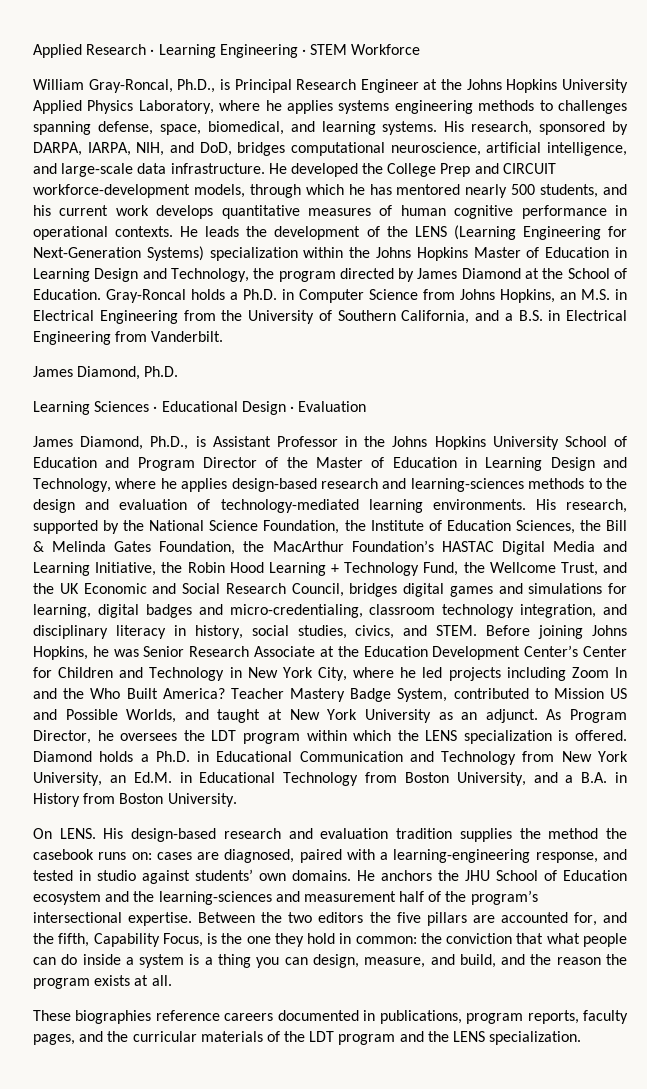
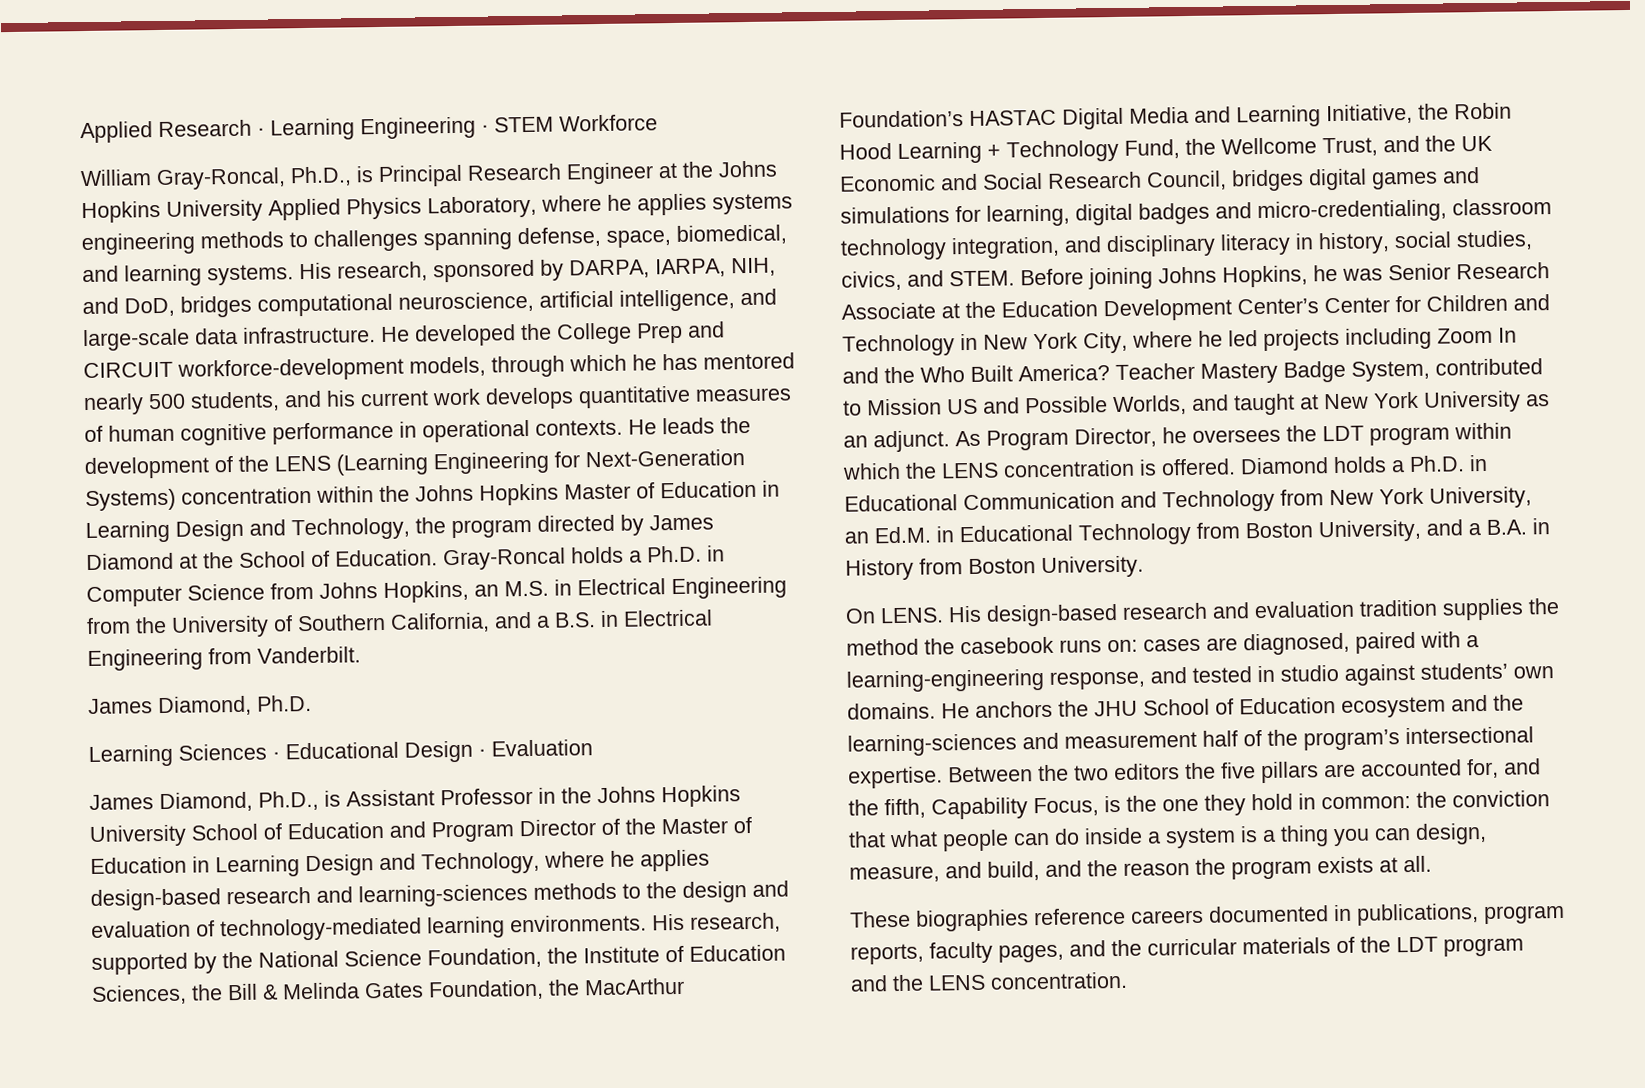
[209,247,298,261] specialization -> [181,486,312,505] concentration
[463,730,552,744] specialization -> [1003,459,1135,478] concentration
[489,1031,582,1045] specialization. -> [990,971,1128,990] concentration.

